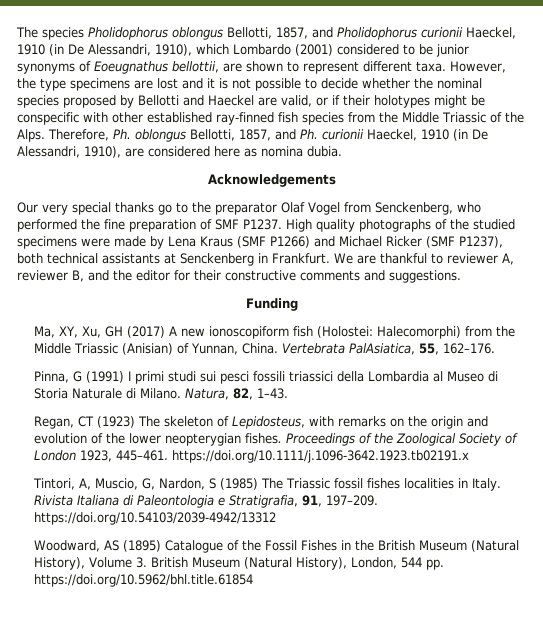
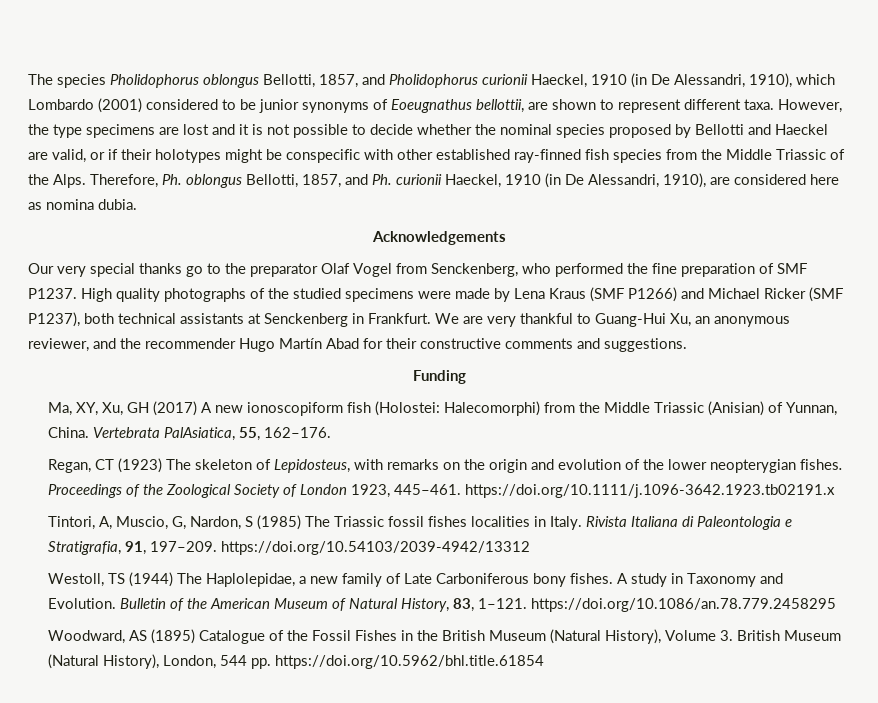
(376, 259) none -> [487,316,516,327] very
[447,253,514,265] [17,270,170,282] reviewer A, reviewer B, and the editor -> [595,313,790,327] [28,338,359,352] Guang-Hui Xu, an anonymous reviewer, and the recommender Hugo Martín Abad
[34,371,499,384] [34,388,289,400] // Pinna, G (1991) I primi studi sui pesci fossili triassici della Lombardia al Museo di Storia Naturale di Milano. Natura, 82, 1–43. -> (332, 432) none
(277, 518) none -> [48,572,784,587] [48,598,837,612] // Westoll, TS (1944) The Haplolepidae, a new family of Late Carboniferous bony fishes. A study in Taxonomy and Evolution. Bulletin of the American Museum of Natural History, 83, 1–121. https://doi.org/10.1086/an.78.779.2458295

